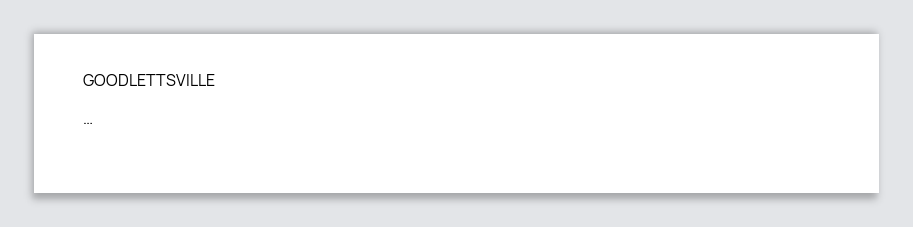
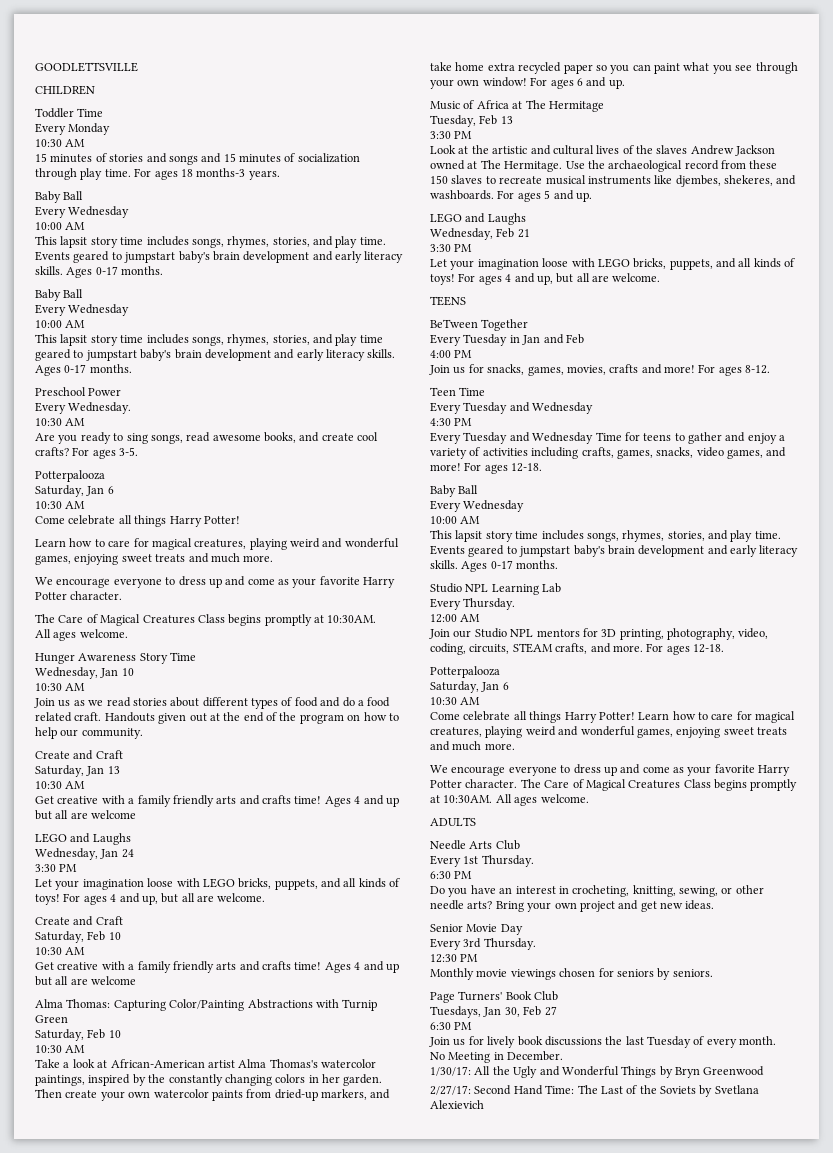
[83,122,93,124] … -> [35,85,95,95] [35,108,104,118] [35,123,111,135] [35,139,86,147] [35,153,360,165] [35,168,280,180] [35,191,84,203] [35,206,130,218] [35,222,86,230] [35,236,386,248] [35,251,404,263] [35,266,164,278] [35,289,84,301] [35,304,130,316] [35,320,86,328] [35,334,383,346] [35,349,396,361] [35,364,132,376] [35,387,122,396] [35,402,132,414] [35,418,86,426] [35,432,379,444] [35,447,139,459] [35,470,105,482] [35,485,114,497] [35,501,86,509] [35,515,240,527] [35,538,399,550] [35,553,274,565] [35,576,396,588] [35,591,123,600] [35,614,377,626] [35,629,128,641] [35,652,197,664] [35,667,134,679] [35,683,86,691] [34,697,391,709] [35,712,399,724] [35,727,143,739] [35,750,123,760] [35,765,120,777] [35,781,86,789] [35,795,399,807] [35,810,137,820] [35,833,131,845] [35,848,134,860] [35,864,78,872] [35,878,401,890] [35,893,266,905] [35,916,123,926] [35,931,121,943] [35,947,86,955] [35,961,399,973] [35,976,137,986] [35,999,378,1011] [35,1015,68,1023] [35,1029,121,1041] [35,1045,86,1053] [35,1059,376,1068] [35,1074,383,1086] [35,1089,391,1101] [430,62,798,74] [430,77,625,89] [430,100,604,112] [430,115,513,127] [430,131,473,139] [430,145,776,156] [430,160,778,172] [430,175,797,187] [430,190,592,202] [430,213,526,225] [430,228,530,240] [430,244,473,252] [430,258,796,270] [430,273,661,285] [430,296,466,306] [430,319,529,331] [430,334,584,346] [430,350,473,358] [429,364,771,376] [430,387,486,396] [430,402,594,414] [430,418,473,426] [430,432,786,444] [430,447,787,459] [430,462,543,474] [430,485,479,497] [430,500,525,512] [430,516,481,524] [430,530,781,542] [430,545,799,557] [430,560,559,572] [430,583,562,595] [430,598,516,610] [430,614,481,623] [429,628,769,640] [430,643,724,655] [430,666,500,678] [430,681,509,693] [430,697,481,705] [430,711,796,723] [430,726,787,738] [430,741,515,751] [430,764,791,776] [430,779,798,791] [430,794,589,806] [430,817,476,826] [430,840,520,850] [430,855,534,867] [430,871,473,879] [430,885,764,897] [430,900,715,912] [430,924,523,935] [430,938,536,950] [430,954,479,963] [430,968,713,980] [430,991,559,1003] [430,1006,557,1018] [430,1022,473,1030] [429,1036,777,1048] [430,1051,564,1063] [430,1066,765,1078] [430,1085,759,1097] [430,1100,484,1109] CHILDREN // Toddler Time // Every Monday // 10:30 AM // 15 minutes of stories and songs and 15 minutes of socialization through play time. For ages 18 months-3 years. // Baby Ball // Every Wednesday // 10:00 AM // This lapsit story time includes songs, rhymes, stories, and play time. Events geared to jumpstart baby's brain development and early literacy skills. Ages 0-17 months. // Baby Ball // Every Wednesday // 10:00 AM // This lapsit story time includes songs, rhymes, stories, and play time geared to jumpstart baby's brain development and early literacy skills. Ages 0-17 months. // Preschool Power // Every Wednesday. // 10:30 AM // Are you ready to sing songs, read awesome books, and create cool crafts? For ages 3-5. // Potterpalooza // Saturday, Jan 6 // 10:30 AM // Come celebrate all things Harry Potter! // Learn how to care for magical creatures, playing weird and wonderful games, enjoying sweet treats and much more. // We encourage everyone to dress up and come as your favorite Harry Potter character. // The Care of Magical Creatures Class begins promptly at 10:30AM. // All ages welcome. // Hunger Awareness Story Time // Wednesday, Jan 10 // 10:30 AM // Join us as we read stories about different types of food and do a food related craft. Handouts given out at the end of the program on how to help our community. // Create and Craft // Saturday, Jan 13 // 10:30 AM // Get creative with a family friendly arts and crafts time! Ages 4 and up but all are welcome // LEGO and Laughs // Wednesday, Jan 24 // 3:30 PM // Let your imagination loose with LEGO bricks, puppets, and all kinds of toys! For ages 4 and up, but all are welcome. // Create and Craft // Saturday, Feb 10 // 10:30 AM // Get creative with a family friendly arts and crafts time! Ages 4 and up but all are welcome // Alma Thomas: Capturing Color/Painting Abstractions with Turnip Green // Saturday, Feb 10 // 10:30 AM // Take a look at African-American artist Alma Thomas's watercolor paintings, inspired by the constantly changing colors in her garden. Then create your own watercolor paints from dried-up markers, and take home extra recycled paper so you can paint what you see through your own window! For ages 6 and up. // Music of Africa at The Hermitage // Tuesday, Feb 13 // 3:30 PM // Look at the artistic and cultural lives of the slaves Andrew Jackson owned at The Hermitage. Use the archaeological record from these 150 slaves to recreate musical instruments like djembes, shekeres, and washboards. For ages 5 and up. // LEGO and Laughs // Wednesday, Feb 21 // 3:30 PM // Let your imagination loose with LEGO bricks, puppets, and all kinds of toys! For ages 4 and up, but all are welcome. // TEENS // BeTween Together // Every Tuesday in Jan and Feb // 4:00 PM // Join us for snacks, games, movies, crafts and more! For ages 8-12. // Teen Time // Every Tuesday and Wednesday // 4:30 PM // Every Tuesday and Wednesday Time for teens to gather and enjoy a variety of activities including crafts, games, snacks, video games, and more! For ages 12-18. // Baby Ball // Every Wednesday // 10:00 AM // This lapsit story time includes songs, rhymes, stories, and play time. Events geared to jumpstart baby's brain development and early literacy skills. Ages 0-17 months. // Studio NPL Learning Lab // Every Thursday. // 12:00 AM // Join our Studio NPL mentors for 3D printing, photography, video, coding, circuits, STEAM crafts, and more. For ages 12-18. // Potterpalooza // Saturday, Jan 6 // 10:30 AM // Come celebrate all things Harry Potter! Learn how to care for magical creatures, playing weird and wonderful games, enjoying sweet treats and much more. // We encourage everyone to dress up and come as your favorite Harry Potter character. The Care of Magical Creatures Class begins promptly at 10:30AM. All ages welcome. // ADULTS // Needle Arts Club // Every 1st Thursday. // 6:30 PM // Do you have an interest in crocheting, knitting, sewing, or other needle arts? Bring your own project and get new ideas. // Senior Movie Day // Every 3rd Thursday. // 12:30 PM // Monthly movie viewings chosen for seniors by seniors. // Page Turners' Book Club // Tuesdays, Jan 30, Feb 27 // 6:30 PM // Join us for lively book discussions the last Tuesday of every month. // No Meeting in December. // 1/30/17: All the Ugly and Wonderful Things by Bryn Greenwood // 2/27/17: Second Hand Time: The Last of the Soviets by Svetlana Alexievich

